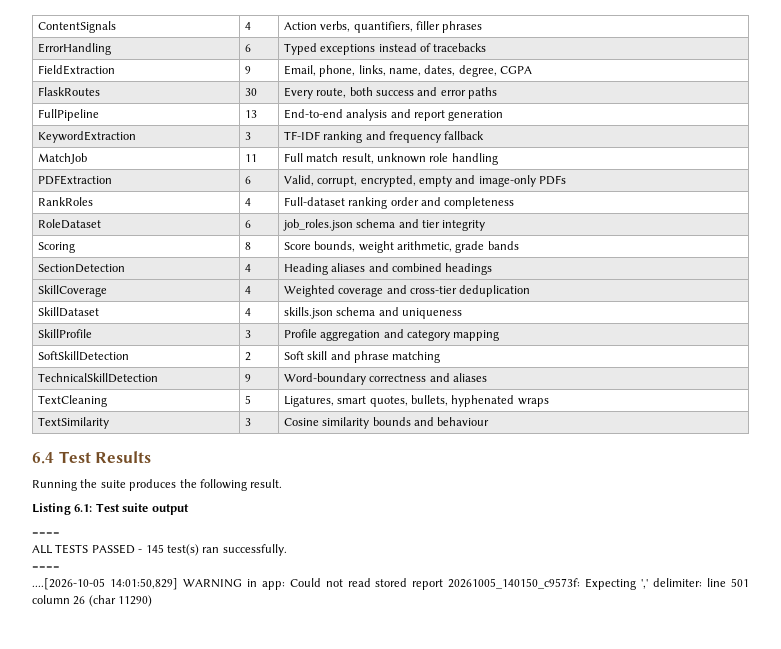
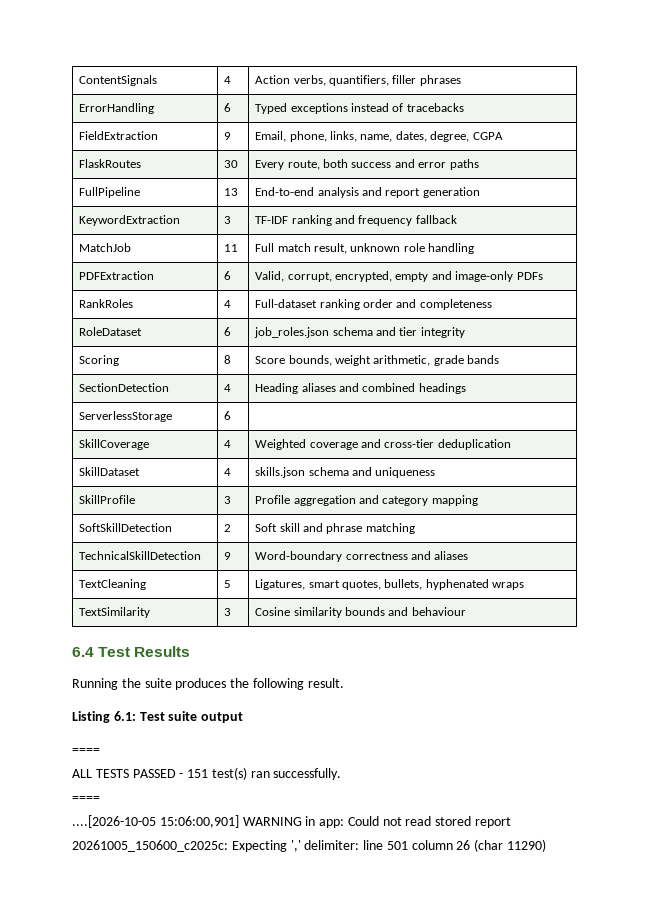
(493, 269) none -> [79,411,173,422] [224,411,232,420] // ServerlessStorage | 6 |
[145,544,164,553] 145 -> [187,769,209,778] 151
[109,578,178,590] 14:01:50,829] -> [159,815,239,828] 15:06:00,901]
[448,578,581,589] 20261005_140150_c9573f: -> [72,840,228,852] 20261005_150600_c2025c:

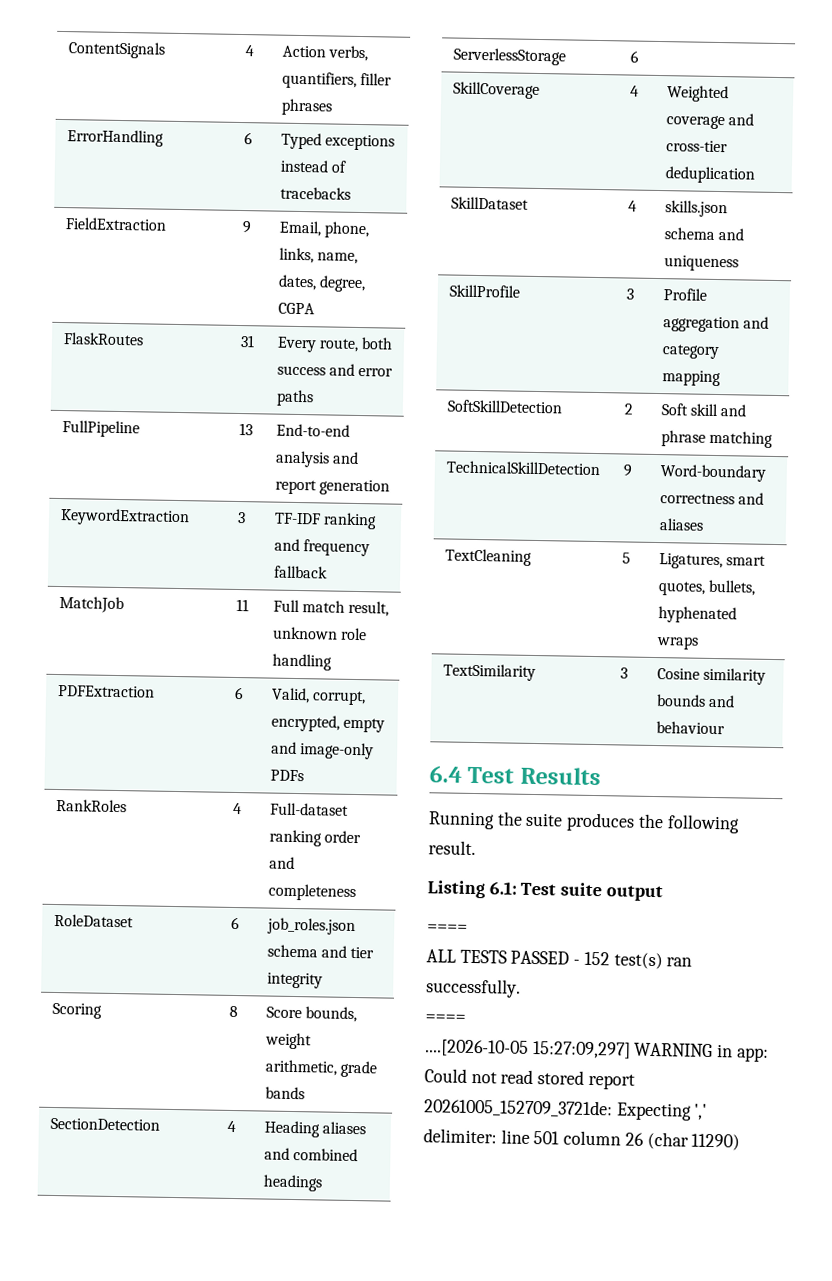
[224,160,239,168] 30 -> [239,335,255,348] 31
[187,769,209,778] 151 -> [583,951,610,966] 152
[159,815,239,828] 15:06:00,901] -> [532,1041,631,1059] 15:27:09,297]
[72,840,228,852] 20261005_150600_c2025c: -> [424,1098,613,1118] 20261005_152709_3721de:

